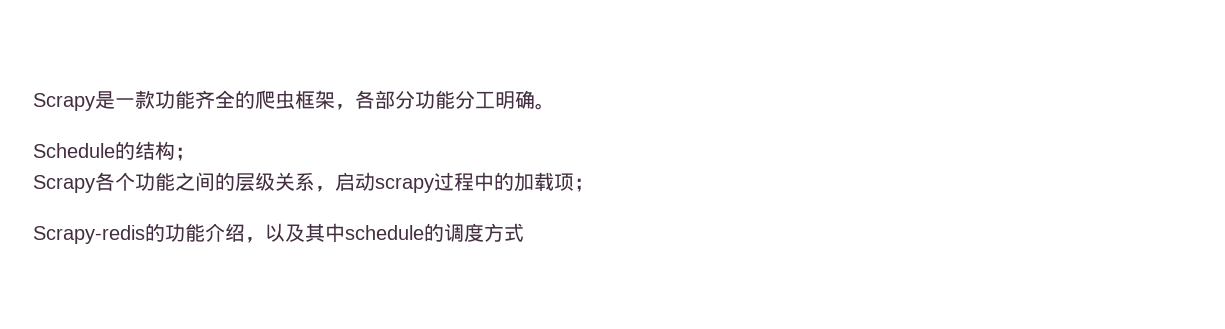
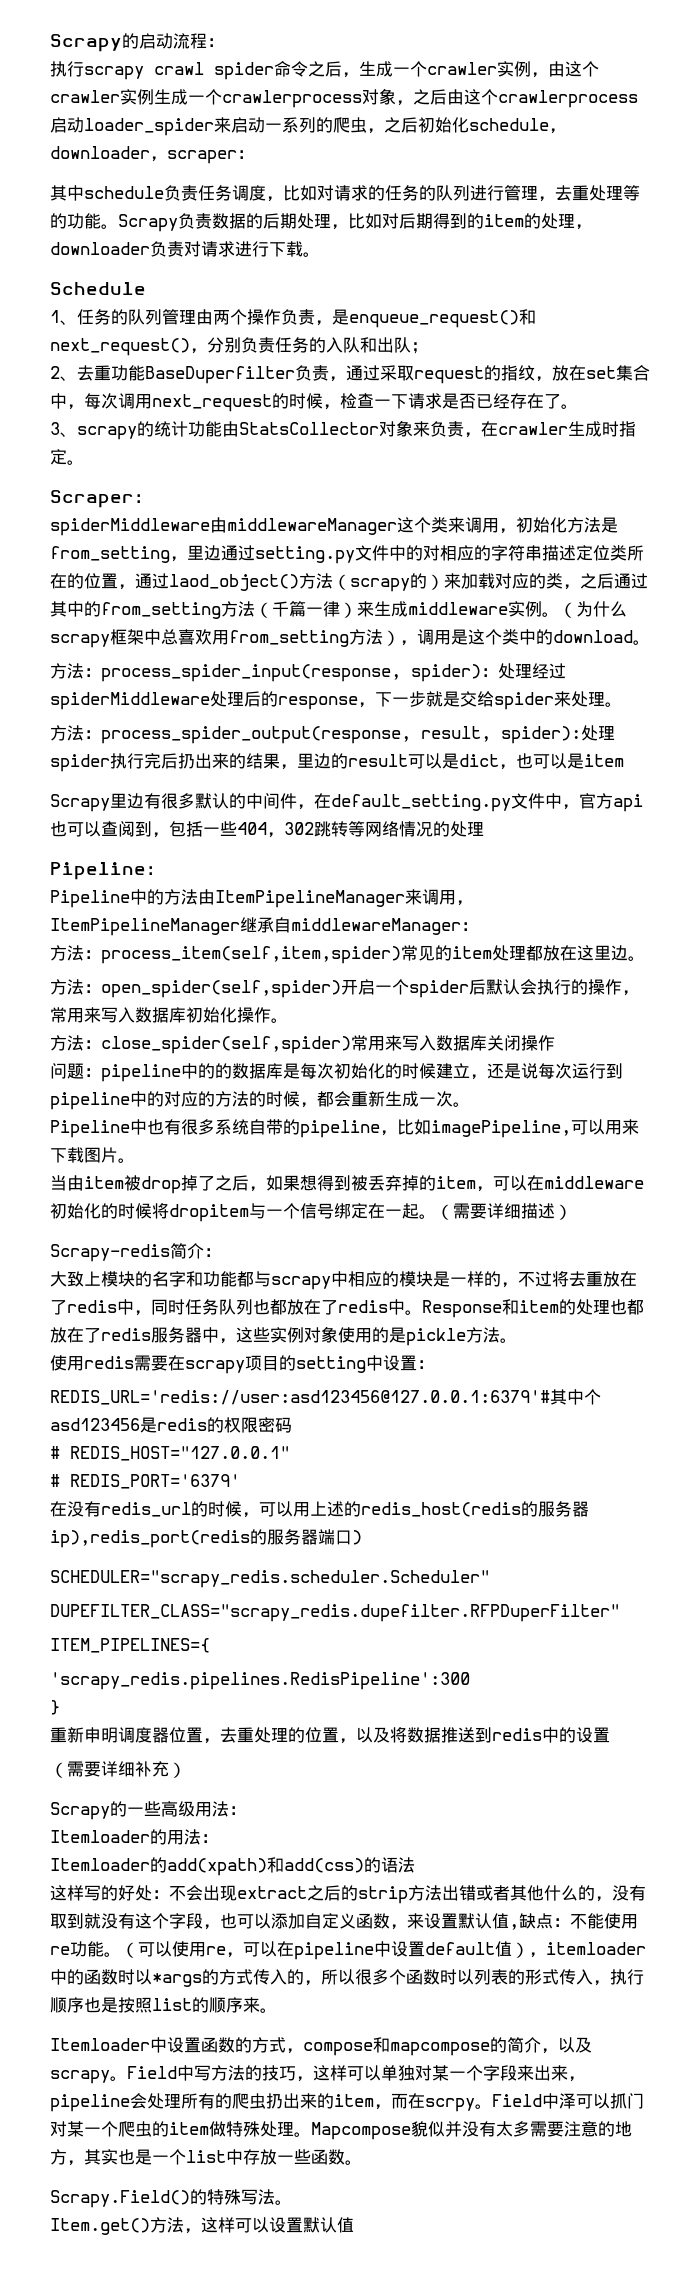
[33,90,555,111] [33,141,195,161] [33,172,594,193] [33,223,524,244] Scrapy是一款功能齐全的爬虫框架，各部分功能分工明确。 // Schedule的结构； // Scrapy各个功能之间的层级关系，启动scrapy过程中的加载项； // Scrapy-redis的功能介绍，以及其中schedule的调度方式 -> [50,33,224,52] [50,61,599,80] [50,88,638,108] [50,117,566,136] [50,146,254,164] [50,185,640,202] [50,213,592,232] [50,241,320,257] [50,282,146,295] [50,309,536,328] [50,337,428,356] [50,365,650,384] [50,393,578,412] [50,420,636,440] [50,449,84,465] [50,490,151,508] [50,517,618,536] [50,545,644,564] [50,573,648,592] [50,601,627,619] [50,629,650,648] [50,663,566,682] [50,691,622,710] [50,725,615,744] [50,753,624,772] [50,793,643,812] [50,821,484,838] [50,862,163,880] [50,889,473,908] [50,917,478,936] [50,945,645,964] [50,979,639,998] [50,1007,288,1023] [50,1035,555,1054] [50,1063,623,1082] [50,1091,470,1110] [50,1119,639,1138] [50,1147,135,1163] [50,1175,644,1194] [50,1203,572,1222] [50,1243,221,1262] [50,1271,637,1290] [50,1299,644,1318] [50,1326,517,1346] [50,1355,434,1374] [50,1389,601,1405] [50,1417,292,1433] [50,1446,290,1461] [50,1474,240,1489] [50,1501,589,1518] [50,1529,362,1548] [50,1570,490,1588] [50,1604,620,1622] [50,1638,210,1653] [50,1672,470,1690] [50,1700,60,1715] [50,1727,610,1744] [50,1761,186,1778] [50,1801,246,1820] [50,1829,218,1845] [50,1857,415,1876] [50,1885,646,1904] [50,1913,638,1930] [50,1941,646,1960] [50,1969,644,1987] [50,1997,277,2013] [50,2037,592,2056] [50,2065,585,2084] [50,2093,644,2112] [50,2121,632,2140] [50,2149,362,2166] [50,2189,292,2208] [50,2217,354,2235] Scrapy的启动流程： // 执行scrapy crawl spider命令之后，生成一个crawler实例，由这个crawler实例生成一个crawlerprocess对象，之后由这个crawlerprocess启动loader_spider来启动一系列的爬虫，之后初始化schedule，downloader，scraper： // 其中schedule负责任务调度，比如对请求的任务的队列进行管理，去重处理等的功能。Scrapy负责数据的后期处理，比如对后期得到的item的处理，downloader负责对请求进行下载。 // Schedule // 1、任务的队列管理由两个操作负责，是enqueue_request()和next_request()，分别负责任务的入队和出队； // 2、去重功能BaseDuperfilter负责，通过采取request的指纹，放在set集合中，每次调用next_request的时候，检查一下请求是否已经存在了。 // 3、scrapy的统计功能由StatsCollector对象来负责，在crawler生成时指定。 // Scraper： // spiderMiddleware由middlewareManager这个类来调用，初始化方法是from_setting，里边通过setting.py文件中的对相应的字符串描述定位类所在的位置，通过laod_object()方法（scrapy的）来加载对应的类，之后通过其中的from_setting方法（千篇一律）来生成middleware实例。（为什么scrapy框架中总喜欢用from_setting方法），调用是这个类中的download。 // 方法：process_spider_input(response, spider)：处理经过spiderMiddleware处理后的response，下一步就是交给spider来处理。 // 方法：process_spider_output(response, result, spider):处理spider执行完后扔出来的结果，里边的result可以是dict，也可以是item // Scrapy里边有很多默认的中间件，在default_setting.py文件中，官方api也可以查阅到，包括一些404，302跳转等网络情况的处理 // Pipeline： // Pipeline中的方法由ItemPipelineManager来调用，ItemPipelineManager继承自middlewareManager： // 方法：process_item(self,item,spider)常见的item处理都放在这里边。 // 方法：open_spider(self,spider)开启一个spider后默认会执行的操作，常用来写入数据库初始化操作。 // 方法：close_spider(self,spider)常用来写入数据库关闭操作 // 问题：pipeline中的的数据库是每次初始化的时候建立，还是说每次运行到pipeline中的对应的方法的时候，都会重新生成一次。 // Pipeline中也有很多系统自带的pipeline，比如imagePipeline,可以用来下载图片。 // 当由item被drop掉了之后，如果想得到被丢弃掉的item，可以在middleware初始化的时候将dropitem与一个信号绑定在一起。（需要详细描述） // Scrapy-redis简介： // 大致上模块的名字和功能都与scrapy中相应的模块是一样的，不过将去重放在了redis中，同时任务队列也都放在了redis中。Response和item的处理也都放在了redis服务器中，这些实例对象使用的是pickle方法。 // 使用redis需要在scrapy项目的setting中设置： // REDIS_URL='redis://user:asd123456@127.0.0.1:6379'#其中个asd123456是redis的权限密码 // # REDIS_HOST="127.0.0.1" // # REDIS_PORT='6379' // 在没有redis_url的时候，可以用上述的redis_host(redis的服务器ip),redis_port(redis的服务器端口) // SCHEDULER="scrapy_redis.scheduler.Scheduler" // DUPEFILTER_CLASS="scrapy_redis.dupefilter.RFPDuperFilter" // ITEM_PIPELINES={ // 'scrapy_redis.pipelines.RedisPipeline':300 // } // 重新申明调度器位置，去重处理的位置，以及将数据推送到redis中的设置 // （需要详细补充） // Scrapy的一些高级用法： // Itemloader的用法： // Itemloader的add(xpath)和add(css)的语法 // 这样写的好处：不会出现extract之后的strip方法出错或者其他什么的，没有取到就没有这个字段，也可以添加自定义函数，来设置默认值,缺点：不能使用re功能。（可以使用re，可以在pipeline中设置default值），itemloader中的函数时以*args的方式传入的，所以很多个函数时以列表的形式传入，执行顺序也是按照list的顺序来。 // Itemloader中设置函数的方式，compose和mapcompose的简介，以及scrapy。Field中写方法的技巧，这样可以单独对某一个字段来出来，pipeline会处理所有的爬虫扔出来的item，而在scrpy。Field中泽可以抓门对某一个爬虫的item做特殊处理。Mapcompose貌似并没有太多需要注意的地方，其实也是一个list中存放一些函数。 // Scrapy.Field()的特殊写法。 // Item.get()方法，这样可以设置默认值

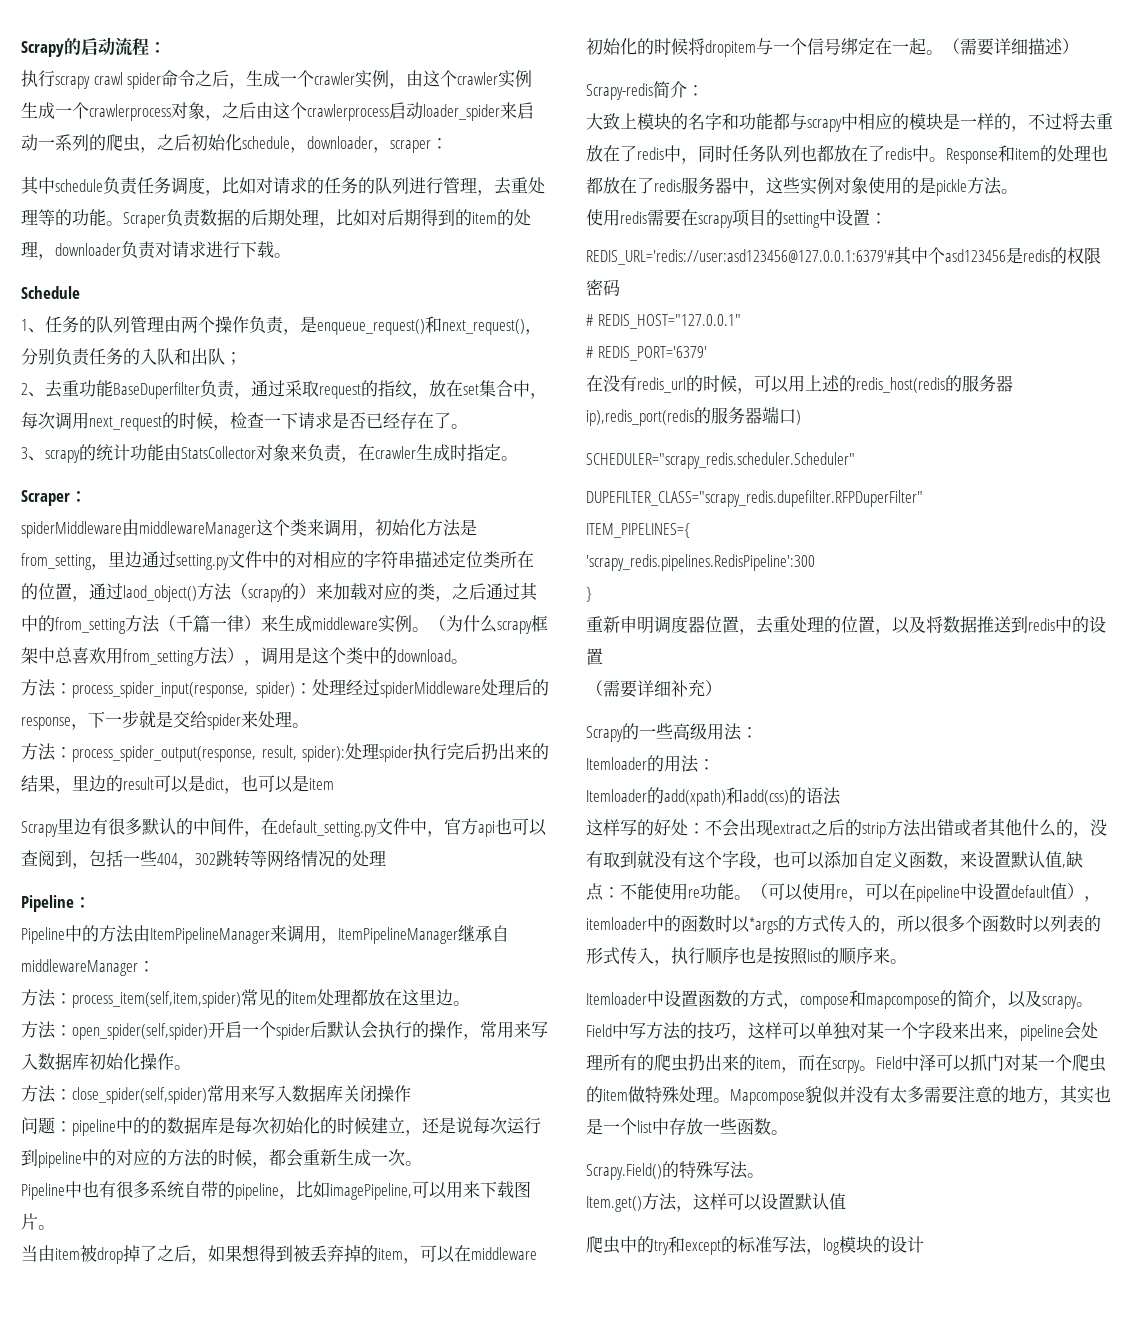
[118,214,178,232] Scrapy -> [123,212,166,228] Scraper
(354, 2225) none -> [586,1236,924,1255] // 爬虫中的try和except的标准写法，log模块的设计

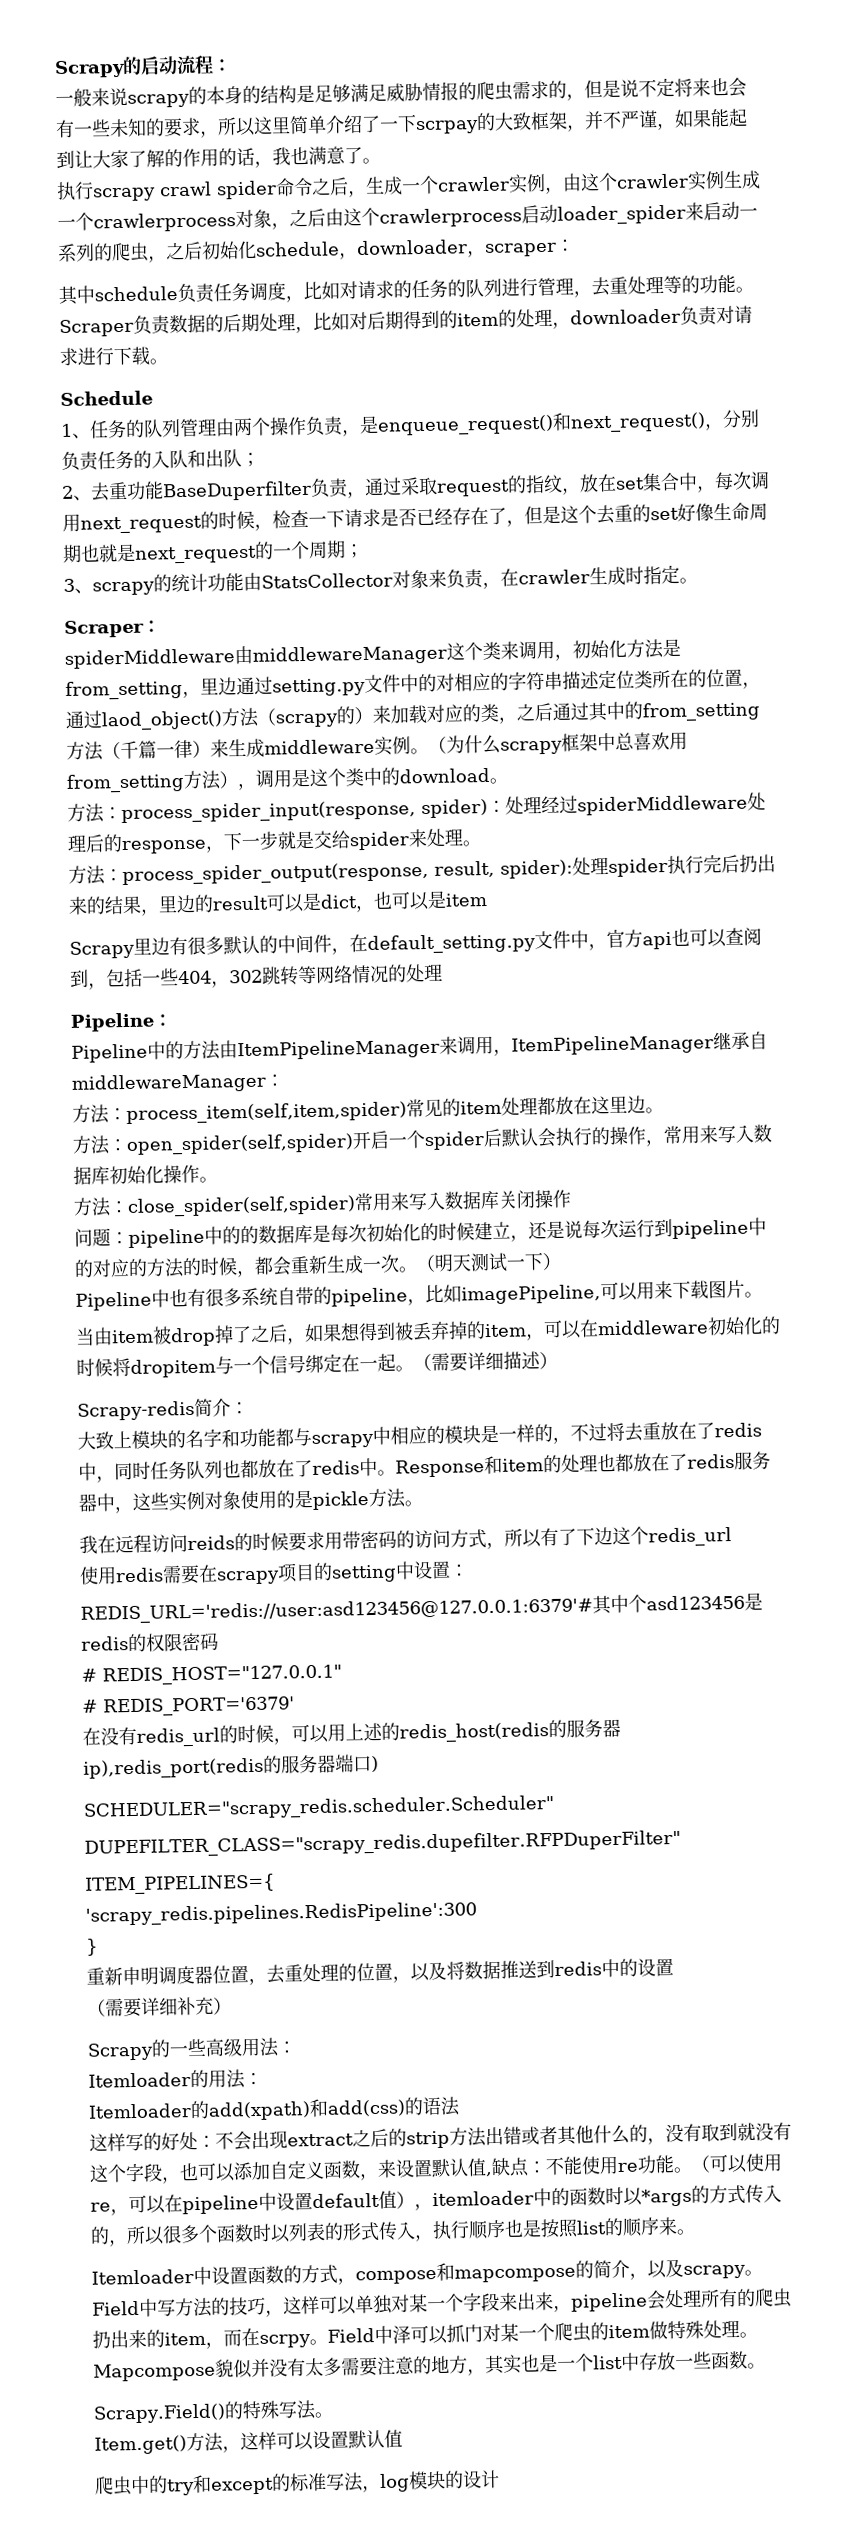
(166, 47) none -> [55,77,747,108] [55,108,748,139] [56,146,381,170] // 一般来说scrapy的本身的结构是足够满足威胁情报的爬虫需求的，但是说不定将来也会有一些未知的要求，所以这里简单介绍了一下scrpay的大致框架，并不严谨，如果能起到让大家了解的作用的话，我也满意了。
[451,424,468,429] 。 -> [506,502,768,527] [62,540,364,564] ，但是这个去重的set好像生命周期也就是next_request的一个周期；
(422, 1163) none -> [416,1252,562,1273] （明天测试一下）
(1018, 191) none -> [79,1526,732,1554] // 我在远程访问reids的时候要求用带密码的访问方式，所以有了下边这个redis_url

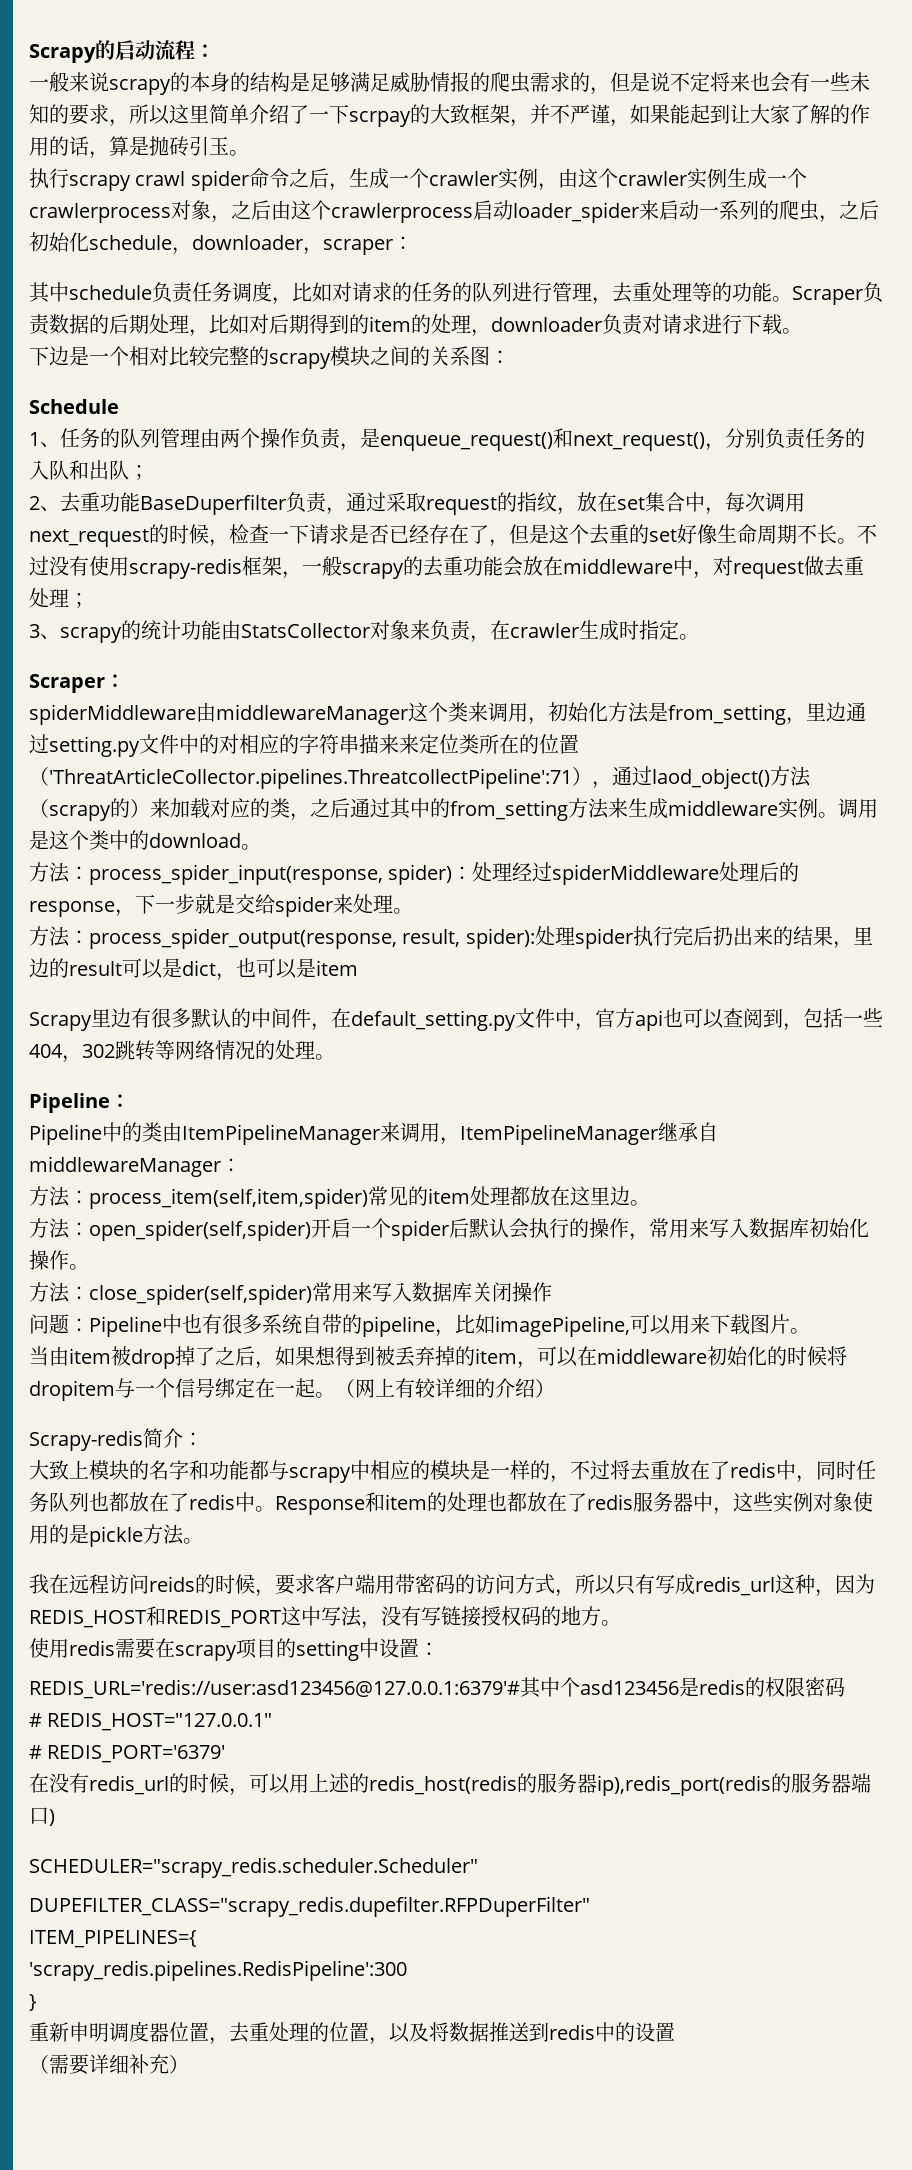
[272,146,363,166] 我也满意了 -> [109,136,229,157] 算是抛砖引玉
(168, 361) none -> [29,346,510,369] // 下边是一个相对比较完整的scrapy模块之间的关系图：
[80,540,346,564] 也就是next_request的一个周期 -> [797,524,877,544] [29,556,864,579] [29,588,69,608] 不长。不过没有使用scrapy-redis框架，一般scrapy的去重功能会放在middleware中，对request做去重处理
[580,671,600,690] 述 -> [379,734,419,754] 来来
(743, 678) none -> [29,767,592,789] （'ThreatArticleCollector.pipelines.ThreatcollectPipeline':71）
[102,739,211,760] （千篇一律） -> (609, 808) none
[428,731,688,755] [66,770,257,793] （为什么scrapy框架中总喜欢用from_setting方法）， -> (838, 815) none
(443, 972) none -> [315,1054,335,1060] 。
[183,1040,221,1060] 方法 -> [142,1122,162,1142] 类
[128,1217,767,1248] [74,1252,562,1278] pipeline中的的数据库是每次初始化的时候建立，还是说每次运行到pipeline中的对应的方法的时候，都会重新生成一次。（明天测试一下） // -> (89, 1325) none
[431,1351,541,1372] 需要详细描述 -> [355,1378,535,1398] 网上有较详细的介绍
[288,1531,325,1552] 要求 -> [255,1574,375,1597] ，要求客户端
[540,1526,732,1547] 有了下边这个redis_url -> [615,1574,875,1597] [29,1606,621,1629] 只有写成redis_url这种，因为REDIS_HOST和REDIS_PORT这中写法，没有写链接授权码的地方。
[87,2037,296,2061] [88,2069,263,2089] [88,2096,461,2121] [89,2122,792,2152] [89,2153,783,2184] [90,2184,782,2216] [90,2217,696,2247] [91,2258,763,2286] [92,2288,792,2318] [92,2319,758,2349] [93,2350,766,2382] [93,2400,334,2424] [94,2429,403,2455] [94,2470,500,2496] // Scrapy的一些高级用法： // Itemloader的用法： // Itemloader的add(xpath)和add(css)的语法 // 这样写的好处：不会出现extract之后的strip方法出错或者其他什么的，没有取到就没有这个字段，也可以添加自定义函数，来设置默认值,缺点：不能使用re功能。（可以使用re，可以在pipeline中设置default值），itemloader中的函数时以*args的方式传入的，所以很多个函数时以列表的形式传入，执行顺序也是按照list的顺序来。 // Itemloader中设置函数的方式，compose和mapcompose的简介，以及scrapy。Field中写方法的技巧，这样可以单独对某一个字段来出来，pipeline会处理所有的爬虫扔出来的item，而在scrpy。Field中泽可以抓门对某一个爬虫的item做特殊处理。Mapcompose貌似并没有太多需要注意的地方，其实也是一个list中存放一些函数。 // Scrapy.Field()的特殊写法。 // Item.get()方法，这样可以设置默认值 // 爬虫中的try和except的标准写法，log模块的设计 -> (189, 2064) none

